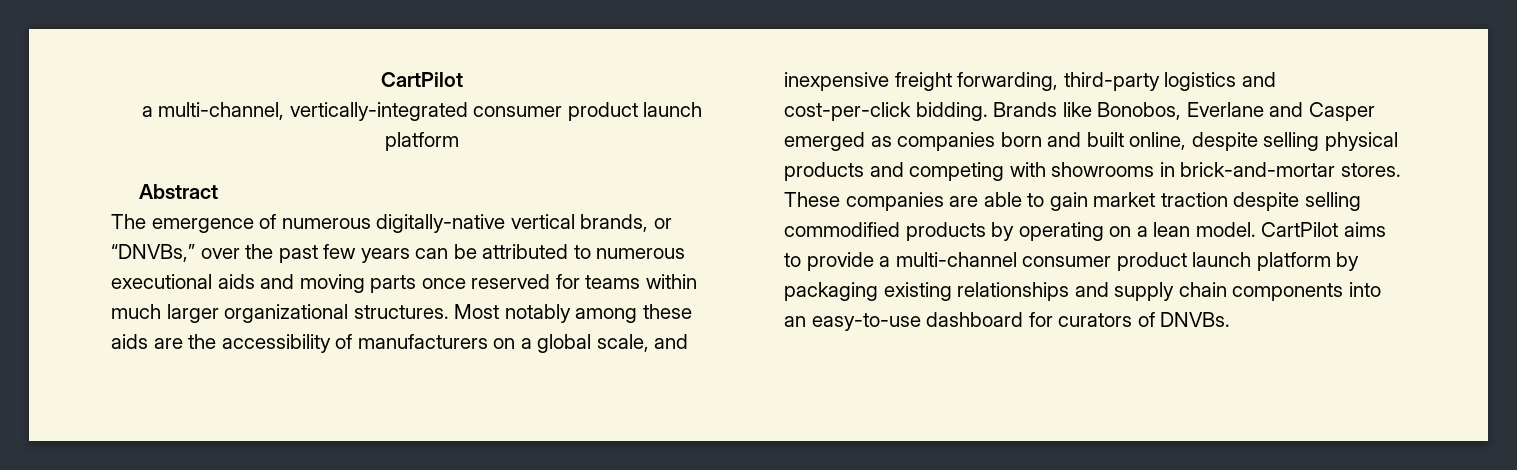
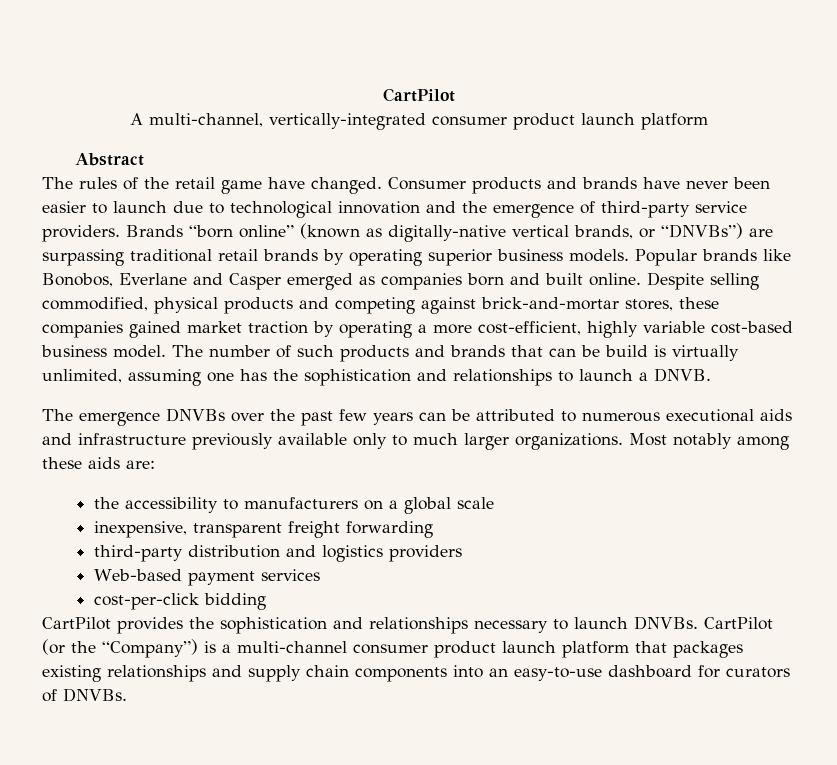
[141,106,153,117] a -> [129,113,143,125] A
[151,214,672,233] [111,244,195,262] emergence of numerous digitally-native vertical brands, or “DNVBs,” -> [79,177,770,194] [42,201,747,218] [42,223,773,242] [42,249,791,266] [42,272,759,290] [42,297,719,314] [42,321,793,338] [41,345,739,362] [42,368,711,386] [42,408,225,426] rules of the retail game have changed. Consumer products and brands have never been easier to launch due to technological innovation and the emergence of third-party service providers. Brands “born online” (known as digitally-native vertical brands, or “DNVBs”) are surpassing traditional retail brands by operating superior business models. Popular brands like Bonobos, Everlane and Casper emerged as companies born and built online. Despite selling commodified, physical products and competing against brick-and-mortar stores, these companies gained market traction by operating a more cost-efficient, highly variable cost-based business model. The number of such products and brands that can be build is virtually unlimited, assuming one has the sophistication and relationships to launch a DNVB. // The emergence DNVBs
[299,274,697,293] [111,304,449,323] moving parts once reserved for teams within much larger organizational structures. -> [78,433,623,450] infrastructure previously available only to much larger organizations.
[153,338,183,349] are -> [126,460,155,469] are: //
[335,334,353,349] of -> [223,499,239,510] to
[596,334,689,352] [784,72,1276,91] [784,102,1375,121] [784,132,1398,151] [784,162,1401,181] [784,192,1361,211] [784,222,1386,241] [784,252,874,271] scale, and inexpensive freight forwarding, third-party logistics and cost-per-click bidding. Brands like Bonobos, Everlane and Casper emerged as companies born and built online, despite selling physical products and competing with showrooms in brick-and-mortar stores. These companies are able to gain market traction despite selling commodified products by operating on a lean model. CartPilot aims to provide -> [457,497,495,509] [94,521,434,538] [94,545,463,562] [94,569,321,586] [94,593,267,610] [42,616,773,634] [42,639,216,658] scale // inexpensive, transparent freight forwarding // third-party distribution and logistics providers // Web-based payment services // cost-per-click bidding // CartPilot provides the sophistication and relationships necessary to launch DNVBs. CartPilot (or the “Company”) is
[1336,252,1360,271] [784,282,878,301] by packaging -> [635,641,743,658] that packages

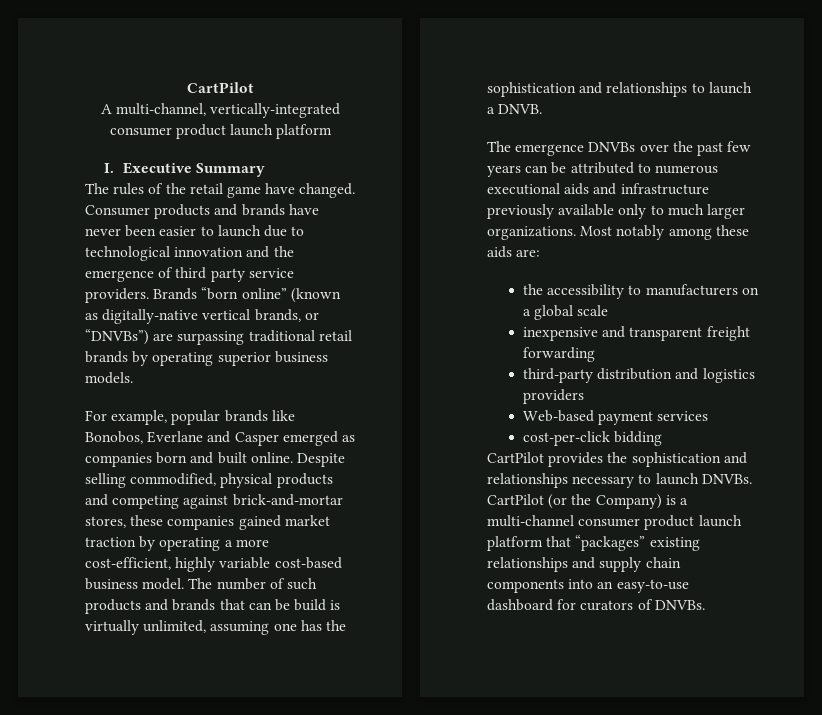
[74,153,144,166] Abstract -> [104,162,266,177] I. Executive Summary
[601,201,690,218] third-party -> [175,267,245,282] third party
[635,249,697,266] Popular -> [85,410,221,425] // For example, popular
[94,521,188,538] inexpensive, -> [523,326,626,341] inexpensive and
[102,639,198,658] “Company”) -> [595,494,662,509] Company)
[673,641,743,658] packages -> [575,535,646,551] “packages”

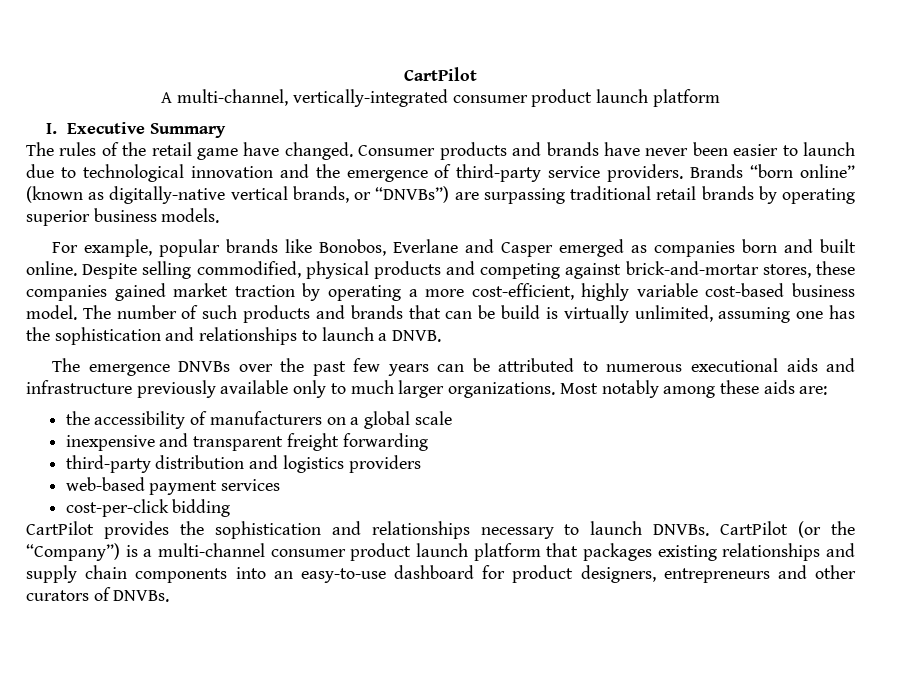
[175,267,245,282] third party -> [456,164,542,182] third-party
[628,285,642,295] to -> [190,411,208,425] of
[523,410,595,422] Web-based -> [65,477,145,491] web-based
[595,494,662,509] Company) -> [26,543,120,561] “Company”)
[575,535,646,551] “packages” -> [583,543,652,561] packages
(577, 604) none -> [512,565,856,583] product designers, entrepreneurs and other

